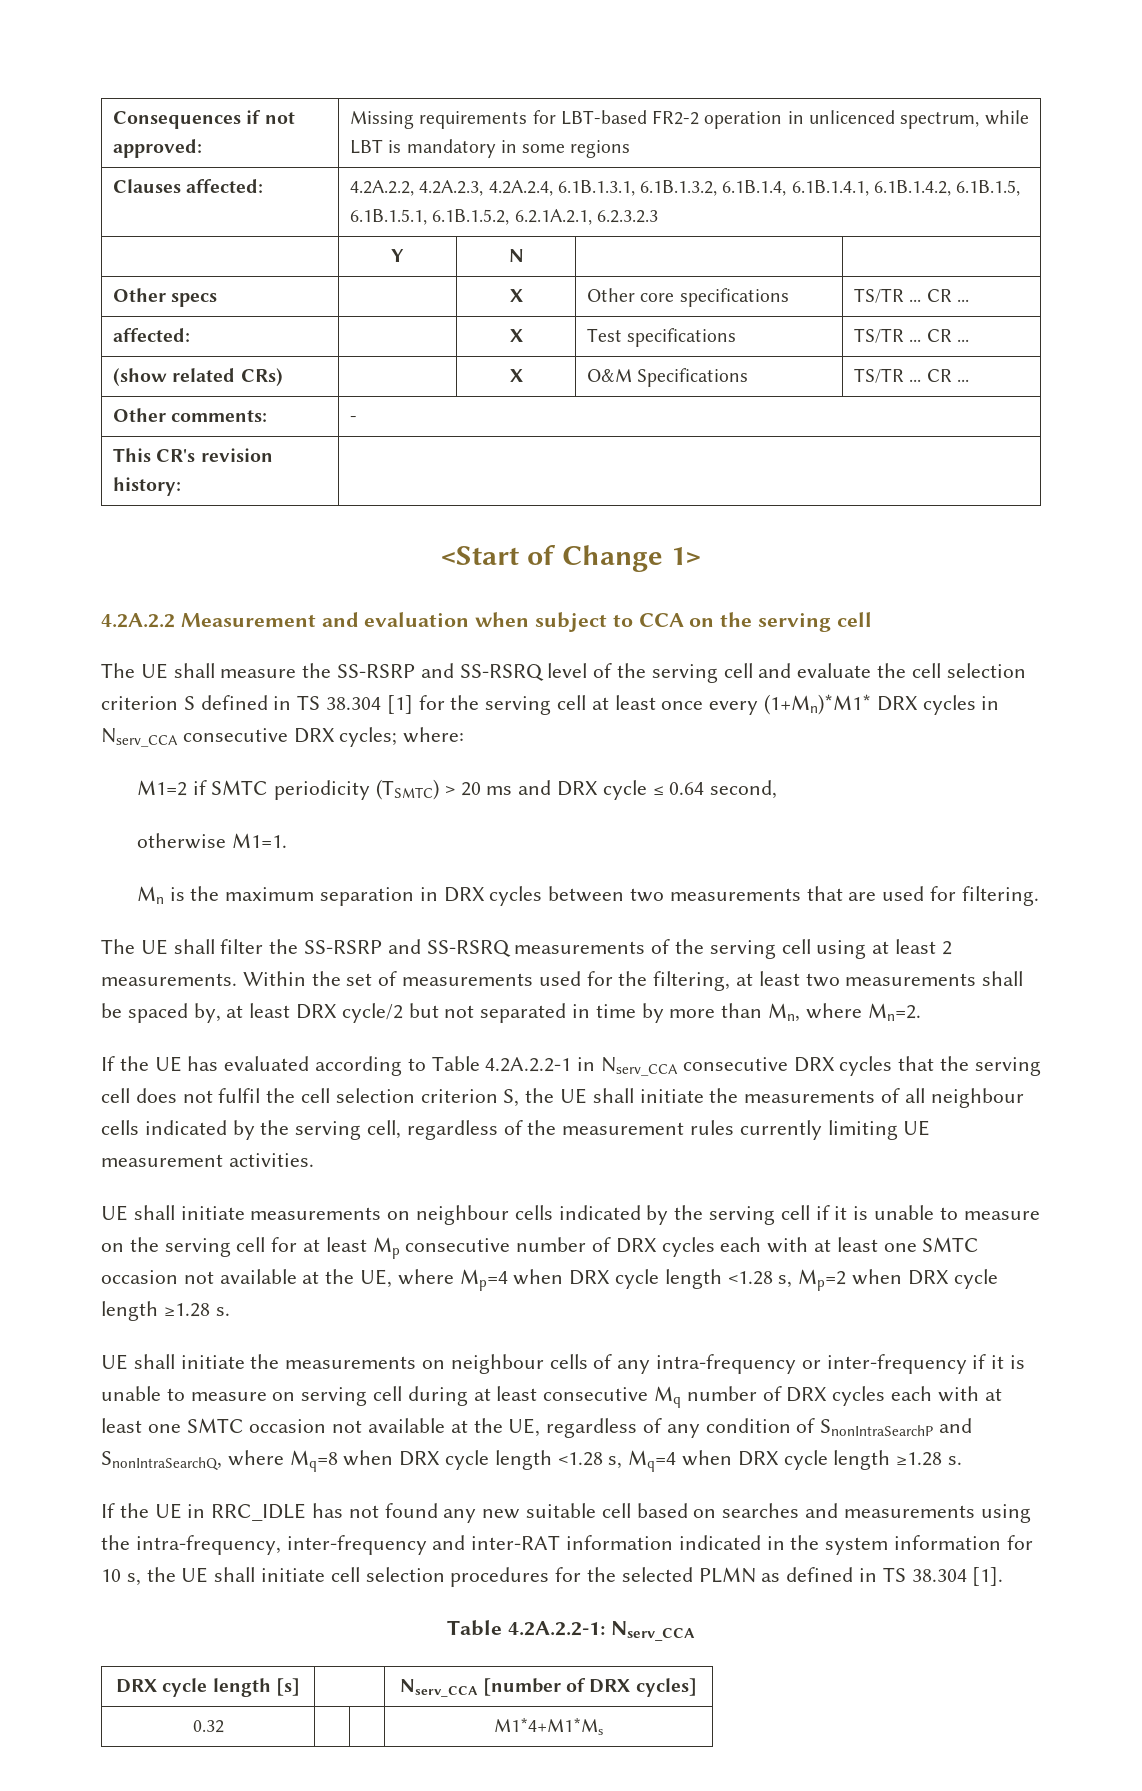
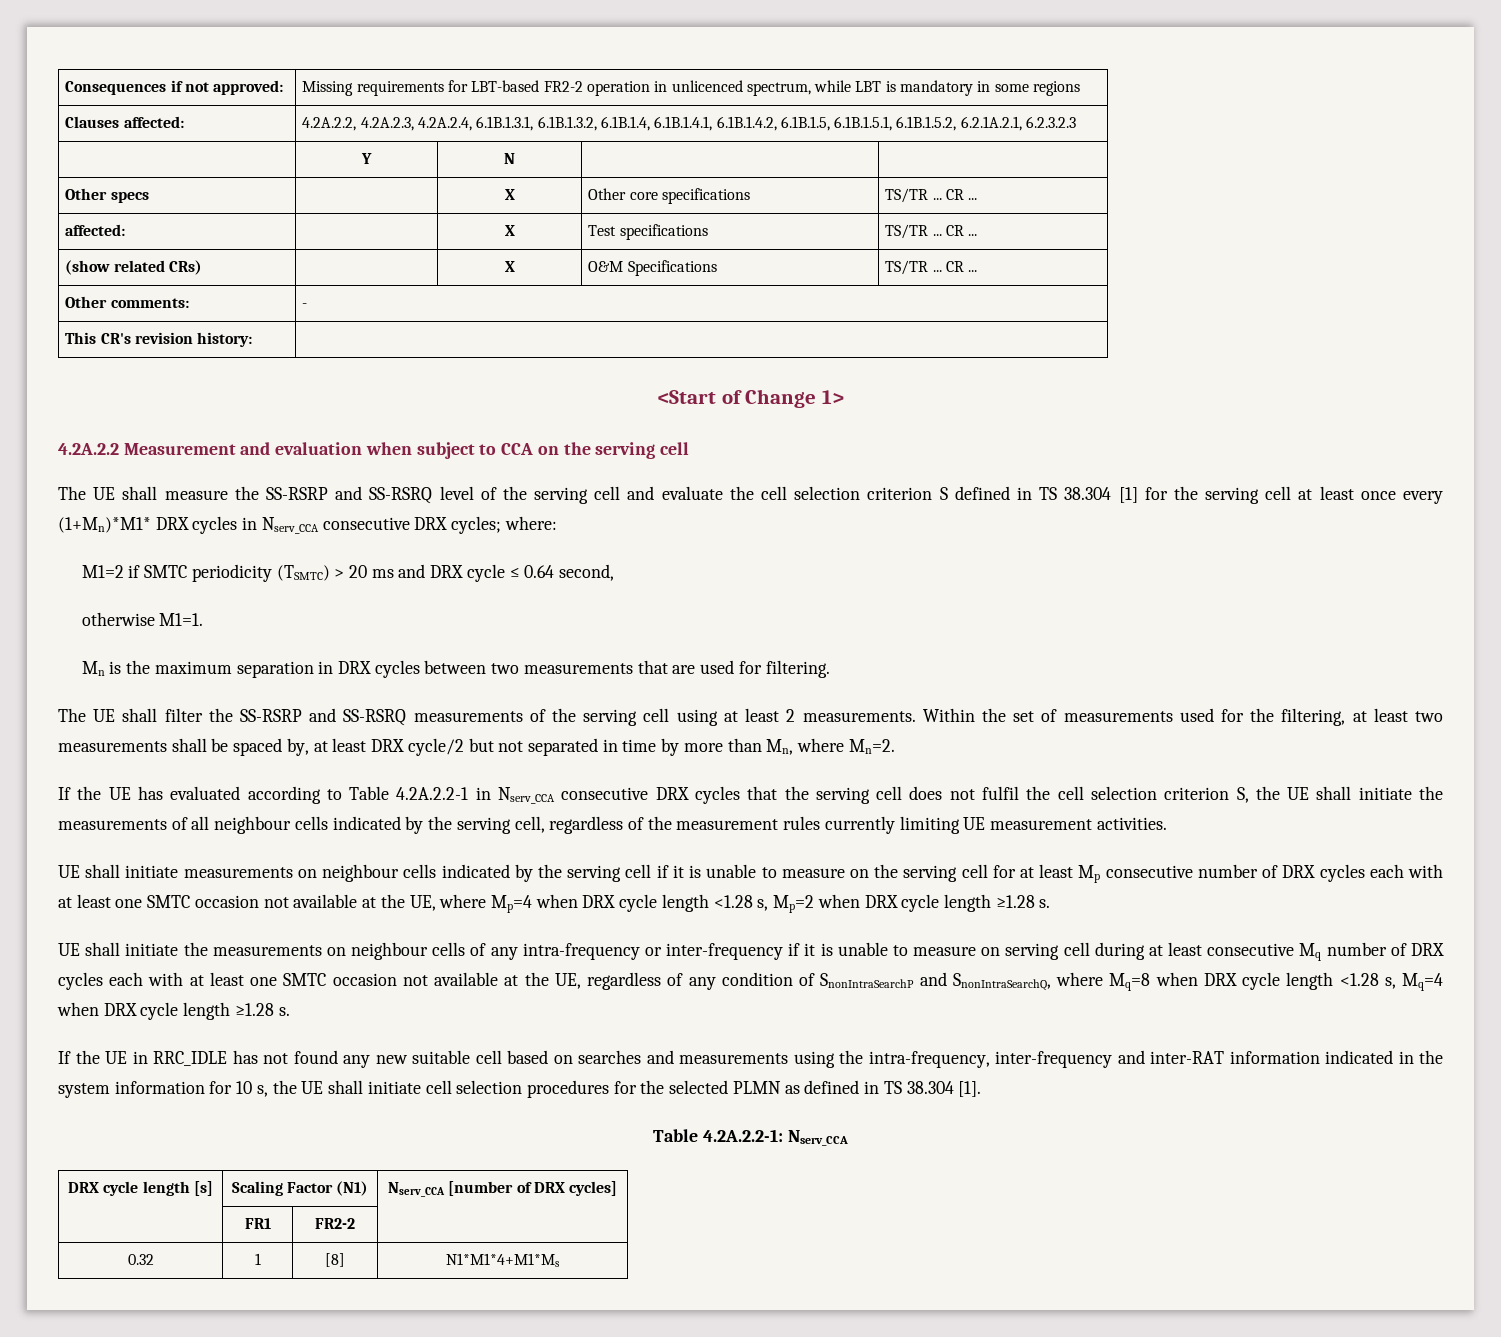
(300, 1687) none -> [231,1181,369,1196] Scaling Factor (N1)
(697, 1687) none -> [244,1218,271,1229] [315,1218,355,1229] // | FR1 | FR2-2 |
[494,1718,603,1735] | | M1*4+M1*Ms -> [254,1253,261,1265] [325,1253,345,1267] [446,1253,559,1267] 1 | [8] | N1*M1*4+M1*Ms

